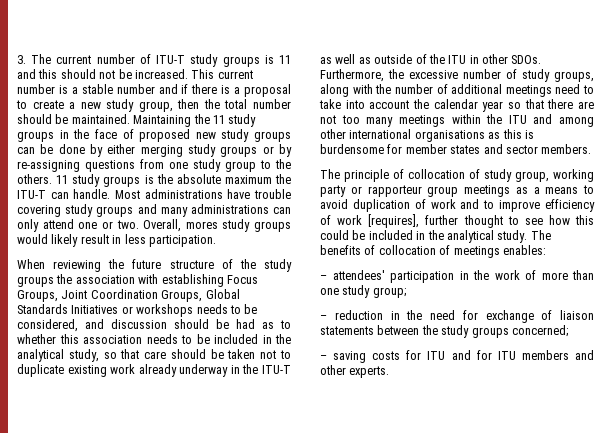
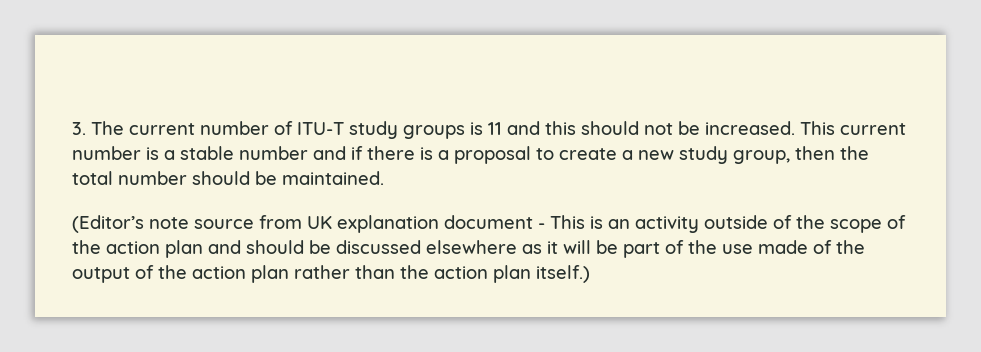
[133,114,257,127] [17,129,291,142] [17,144,292,157] [17,159,291,172] [17,174,291,187] [17,189,291,199] [17,204,291,217] [17,219,291,232] [17,234,216,247] [17,259,292,272] [17,274,258,287] [17,289,240,302] [17,304,258,317] [17,319,291,332] [17,334,291,344] [17,349,291,362] [17,364,292,377] [320,54,542,64] [320,69,594,82] [320,84,594,97] [319,99,594,112] [320,114,594,127] [320,129,534,142] [320,144,592,154] [320,169,594,182] [320,185,594,197] [320,199,595,212] [320,214,594,228] [320,230,551,243] [320,245,546,258] [320,270,594,283] [320,285,406,298] [320,310,594,323] [320,325,568,338] [320,350,594,363] [320,365,390,378] Maintaining the 11 study groups in the face of proposed new study groups can be done by either merging study groups or by re-assigning questions from one study group to the others. 11 study groups is the absolute maximum the ITU-T can handle. Most administrations have trouble covering study groups and many administrations can only attend one or two. Overall, mores study groups would likely result in less participation. // When reviewing the future structure of the study groups the association with establishing Focus Groups, Joint Coordination Groups, Global Standards Initiatives or workshops needs to be considered, and discussion should be had as to whether this association needs to be included in the analytical study, so that care should be taken not to duplicate existing work already underway in the ITU-T as well as outside of the ITU in other SDOs. Furthermore, the excessive number of study groups, along with the number of additional meetings need to take into account the calendar year so that there are not too many meetings within the ITU and among other international organisations as this is burdensome for member states and sector members. // The principle of collocation of study group, working party or rapporteur group meetings as a means to avoid duplication of work and to improve efficiency of work [requires], further thought to see how this could be included in the analytical study. The benefits of collocation of meetings enables: // – attendees' participation in the work of more than one study group; // – reduction in the need for exchange of liaison statements between the study groups concerned; // – saving costs for ITU and for ITU members and other experts. -> [72,215,906,233] [72,240,865,258] [72,265,590,283] // (Editor’s note source from UK explanation document - This is an activity outside of the scope of the action plan and should be discussed elsewhere as it will be part of the use made of the output of the action plan rather than the action plan itself.)

